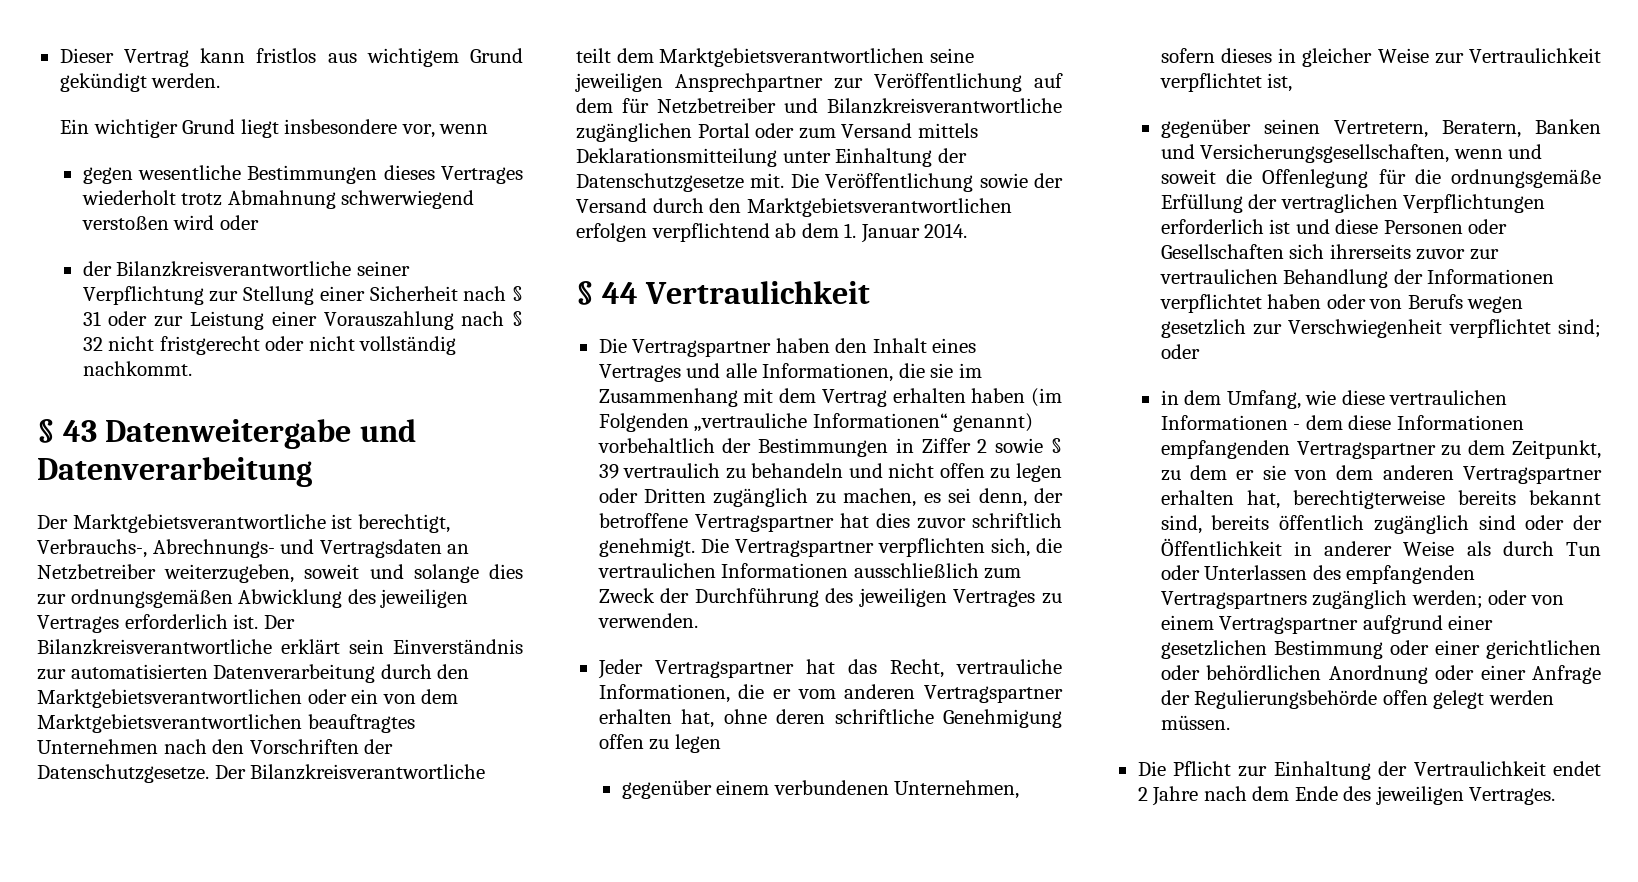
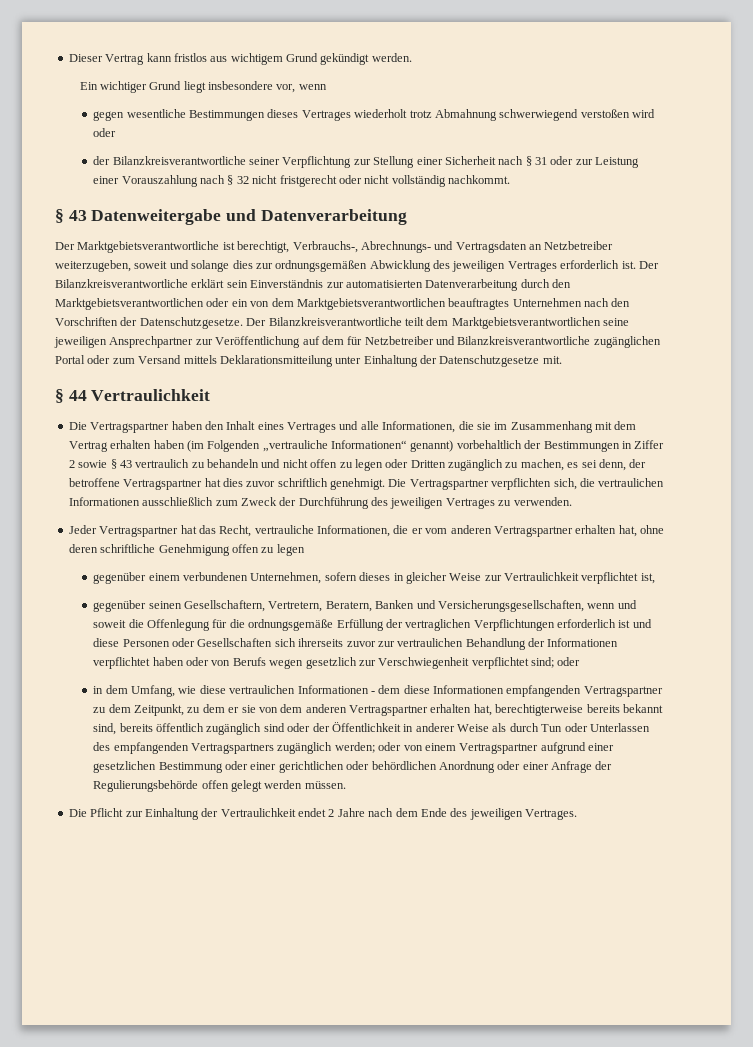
[790,173,1063,192] [576,198,1012,217] [576,223,968,243] Die Veröffentlichung sowie der Versand durch den Marktgebietsverantwortlichen erfolgen verpflichtend ab dem 1. Januar 2014. -> (562, 360) none
[598,464,619,479] 39 -> [119,460,132,468] 43
(1320, 126) none -> [184,600,266,612] Gesellschaftern,

